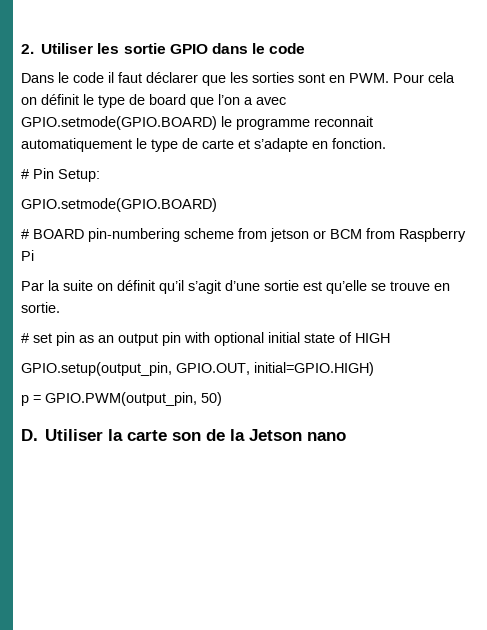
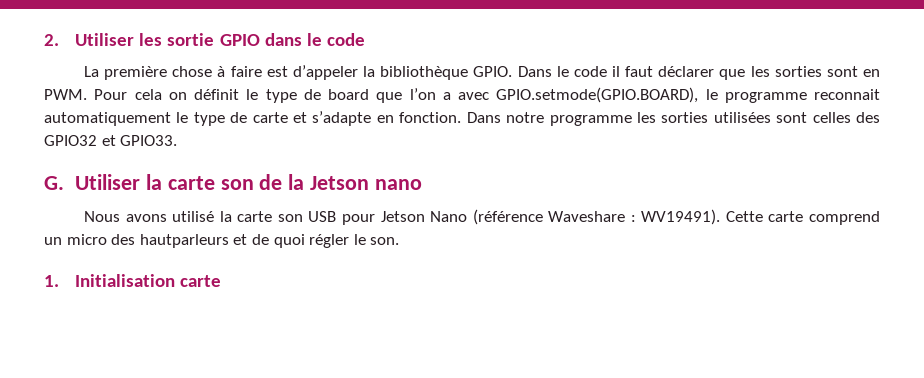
(306, 48) none -> [84,65,513,80] La première chose à faire est d’appeler la bibliothèque GPIO.
[21,116,217,130] GPIO.setmode(GPIO.BOARD) -> [496,87,699,103] GPIO.setmode(GPIO.BOARD),
[21,168,100,182] [21,198,217,212] [21,228,466,242] [21,250,34,261] [21,280,450,294] [21,302,60,313] [21,332,390,346] [21,362,374,376] [21,392,222,406] [21,429,38,441] // # Pin Setup: // GPIO.setmode(GPIO.BOARD) // # BOARD pin-numbering scheme from jetson or BCM from Raspberry Pi // Par la suite on définit qu’il s’agit d’une sortie est qu’elle se trouve en sortie. // # set pin as an output pin with optional initial state of HIGH // GPIO.setup(output_pin, GPIO.OUT, initial=GPIO.HIGH) // p = GPIO.PWM(output_pin, 50) // D. -> [466,112,880,126] [44,135,178,146] [44,176,64,190] Dans notre programme les sorties utilisées sont celles des GPIO32 et GPIO33. // G.
(347, 436) none -> [84,209,881,225] [44,234,400,248] [44,274,222,287] // Nous avons utilisé la carte son USB pour Jetson Nano (référence Waveshare : WV19491). Cette carte comprend un micro des hautparleurs et de quoi régler le son. // 1. Initialisation carte

